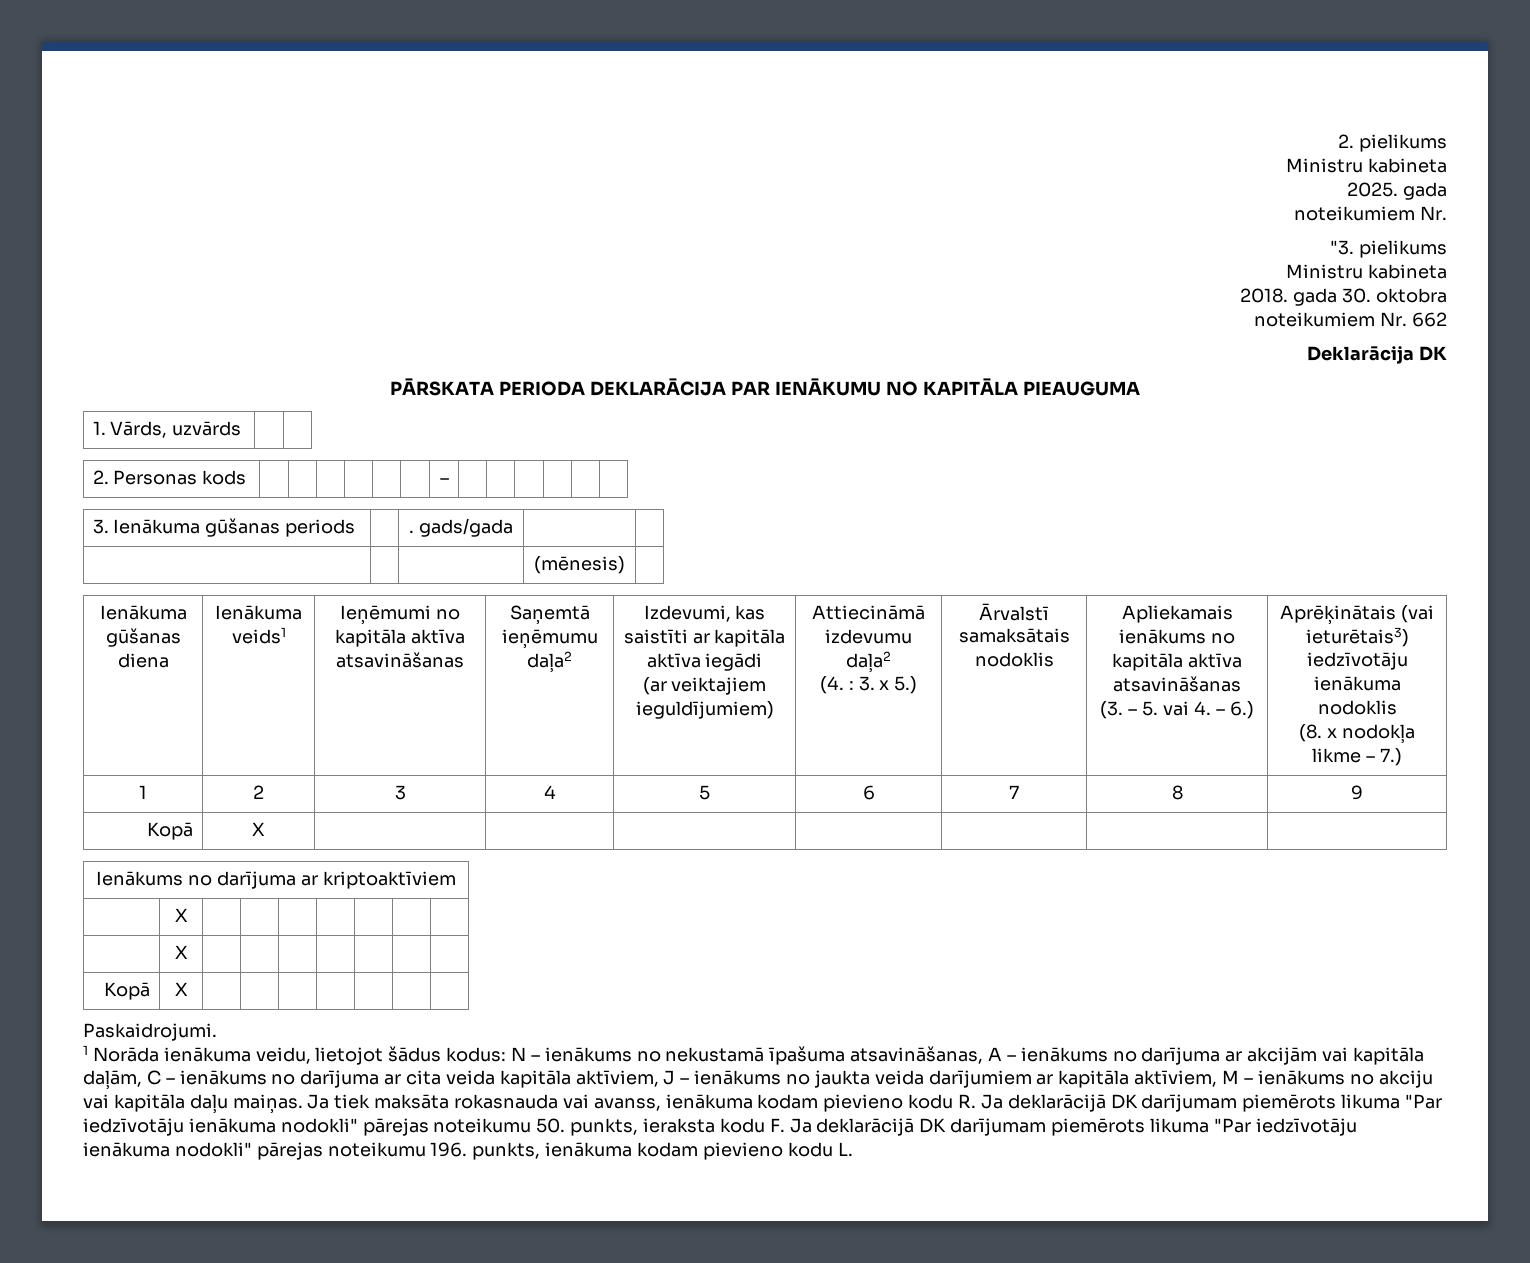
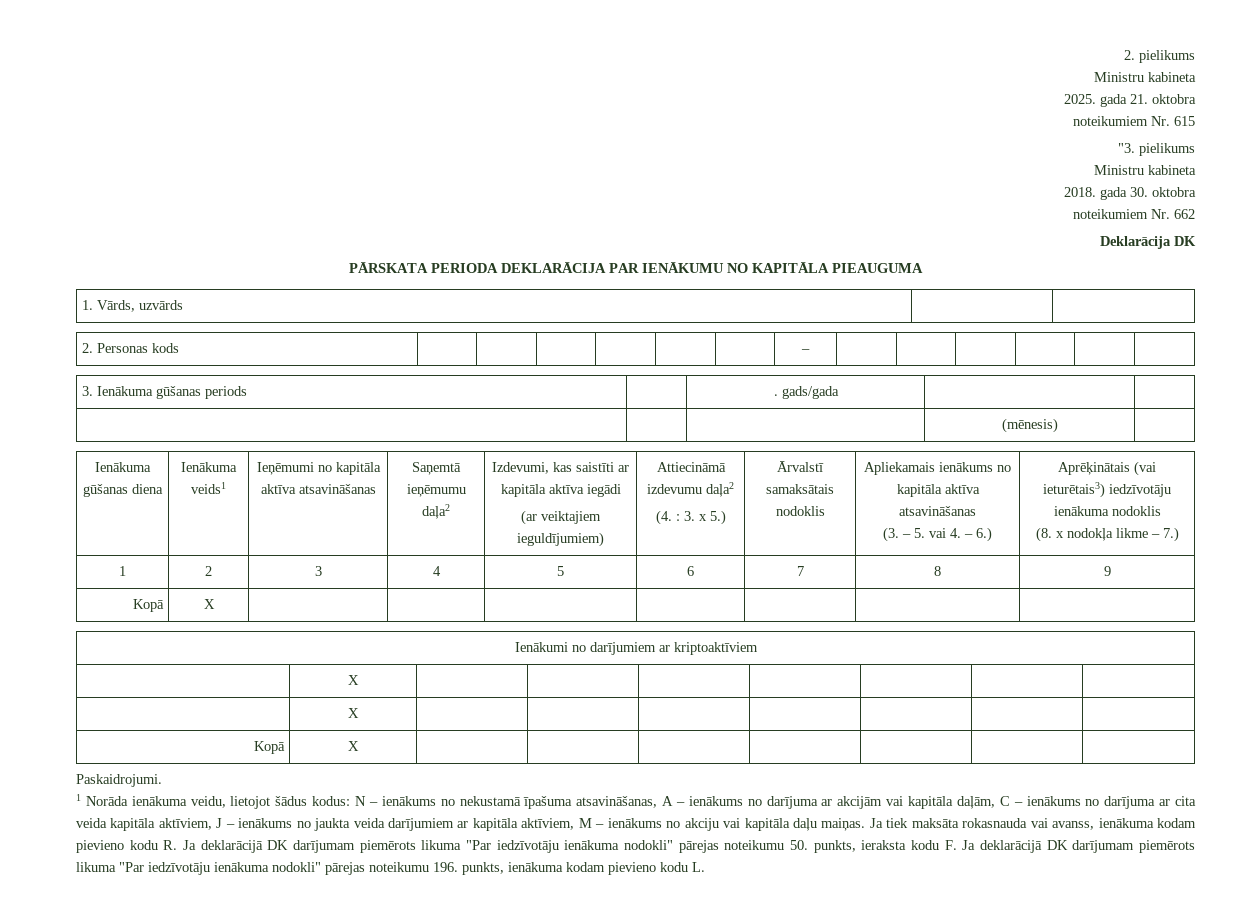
[1294,206,1447,221] // noteikumiem Nr. -> [1130,94,1196,104] [1073,116,1195,126] 21. oktobra // noteikumiem Nr. 615
[96,871,296,889] Ienākums no darījuma -> [514,642,656,655] Ienākumi no darījumiem

